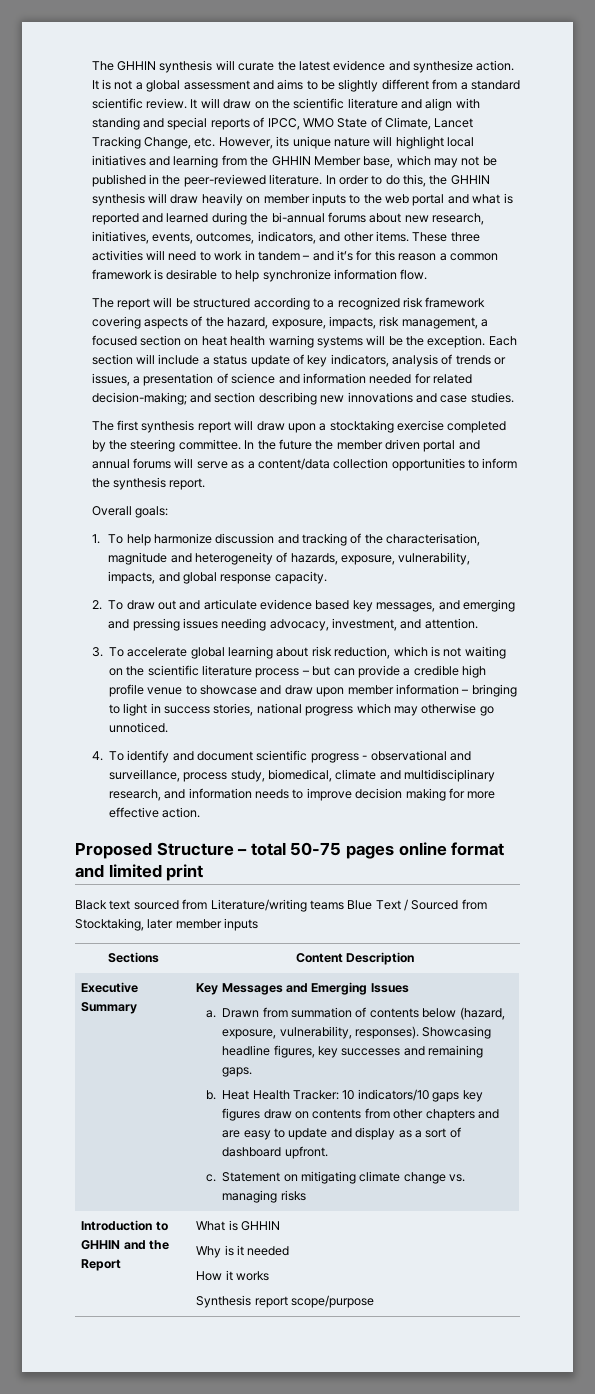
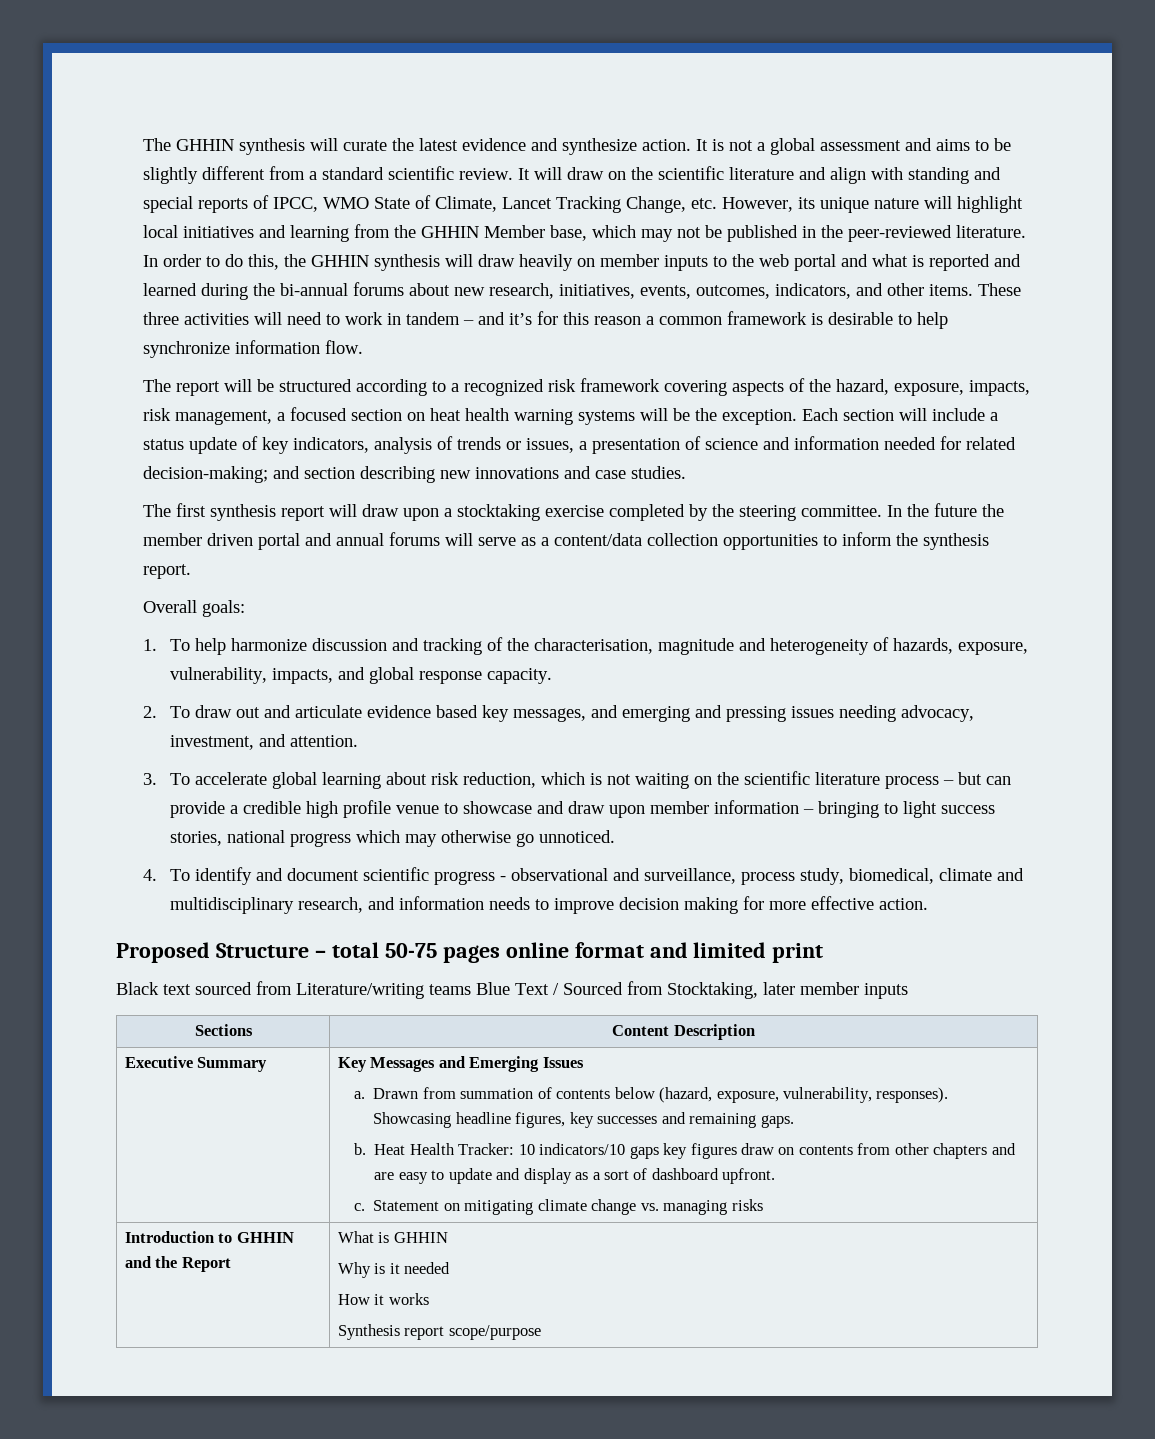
[150,703,161,713] in -> (937, 809) none

